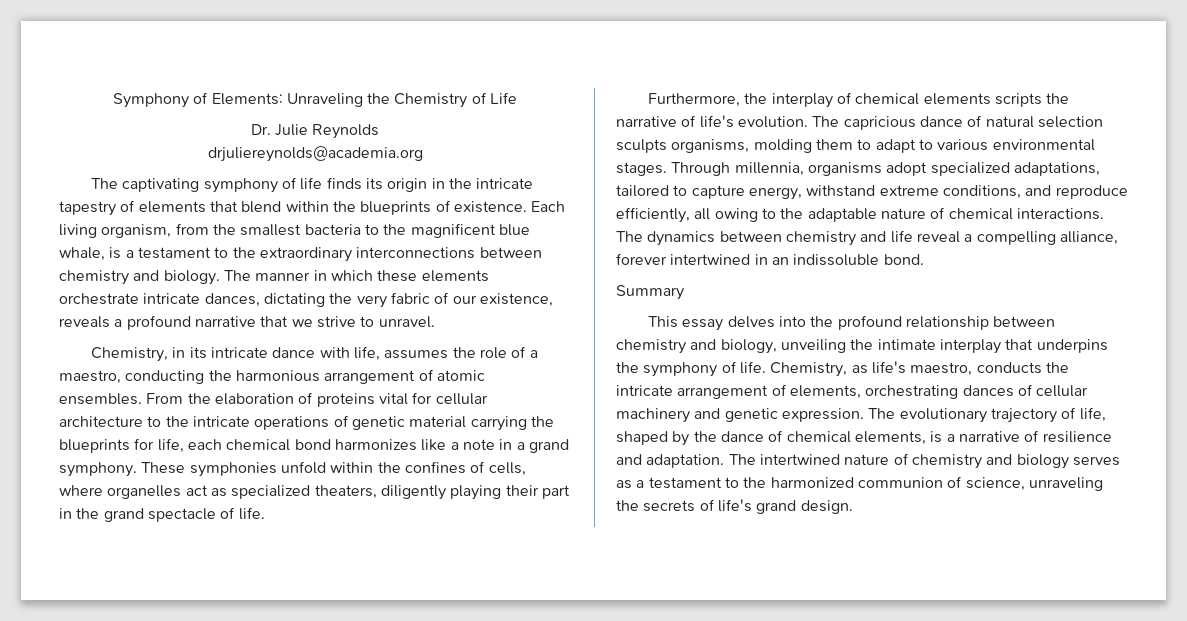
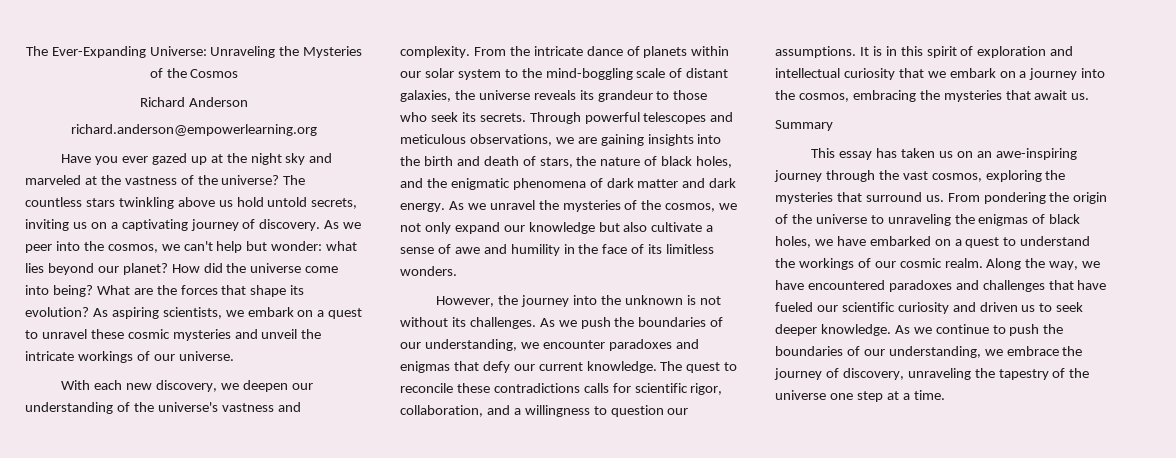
[112,92,518,108] [250,124,380,139] [207,146,423,162] [91,177,534,193] [59,200,566,216] [59,223,530,238] [59,247,542,262] [59,270,489,285] [59,292,553,308] [59,315,435,330] [91,346,538,362] [59,369,485,384] [59,392,488,407] [59,415,554,431] [59,438,569,453] [59,461,526,477] [59,485,570,500] [59,507,265,522] [648,92,1070,108] [616,115,1103,130] [616,139,1095,153] [616,162,1100,176] [616,185,1128,200] [616,207,1104,223] [616,230,1118,246] [616,253,924,266] [616,285,684,300] [648,315,1056,331] [616,339,1108,354] [616,361,1069,377] [616,384,1089,399] [616,407,1106,423] [616,430,1112,446] [616,453,1120,469] [616,476,1103,491] [616,499,853,514] Symphony of Elements: Unraveling the Chemistry of Life // Dr. Julie Reynolds // drjuliereynolds@academia.org // The captivating symphony of life finds its origin in the intricate tapestry of elements that blend within the blueprints of existence. Each living organism, from the smallest bacteria to the magnificent blue whale, is a testament to the extraordinary interconnections between chemistry and biology. The manner in which these elements orchestrate intricate dances, dictating the very fabric of our existence, reveals a profound narrative that we strive to unravel. // Chemistry, in its intricate dance with life, assumes the role of a maestro, conducting the harmonious arrangement of atomic ensembles. From the elaboration of proteins vital for cellular architecture to the intricate operations of genetic material carrying the blueprints for life, each chemical bond harmonizes like a note in a grand symphony. These symphonies unfold within the confines of cells, where organelles act as specialized theaters, diligently playing their part in the grand spectacle of life. // Furthermore, the interplay of chemical elements scripts the narrative of life's evolution. The capricious dance of natural selection sculpts organisms, molding them to adapt to various environmental stages. Through millennia, organisms adopt specialized adaptations, tailored to capture energy, withstand extreme conditions, and reproduce efficiently, all owing to the adaptable nature of chemical interactions. The dynamics between chemistry and life reveal a compelling alliance, forever intertwined in an indissoluble bond. // Summary // This essay delves into the profound relationship between chemistry and biology, unveiling the intimate interplay that underpins the symphony of life. Chemistry, as life's maestro, conducts the intricate arrangement of elements, orchestrating dances of cellular machinery and genetic expression. The evolutionary trajectory of life, shaped by the dance of chemical elements, is a narrative of resilience and adaptation. The intertwined nature of chemistry and biology serves as a testament to the harmonized communion of science, unraveling the secrets of life's grand design. -> [25,46,363,58] [149,68,239,78] [140,97,248,107] [71,124,317,136] [61,153,333,165] [25,175,306,185] [25,197,358,209] [25,219,362,231] [25,241,358,253] [25,263,339,275] [25,285,305,297] [25,307,363,319] [25,329,322,341] [25,351,234,363] [61,380,313,392] [25,402,301,414] [400,46,730,58] [400,68,729,80] [400,90,708,102] [400,112,734,124] [400,134,722,146] [400,156,733,168] [400,178,737,190] [400,200,738,212] [400,222,714,234] [400,244,715,256] [400,266,457,276] [436,295,721,307] [400,317,724,329] [400,339,699,351] [400,361,738,373] [400,383,723,395] [400,405,689,417] [775,46,1074,58] [775,68,1106,80] [775,90,1090,102] [775,120,833,131] [811,148,1077,160] [774,170,1066,182] [775,192,1108,204] [775,214,1081,226] [775,236,1091,248] [775,258,1101,270] [775,280,1107,292] [775,302,1084,314] [775,324,1064,336] [775,346,1083,358] [774,368,1090,380] [775,390,945,402] The Ever-Expanding Universe: Unraveling the Mysteries of the Cosmos // Richard Anderson // richard.anderson@empowerlearning.org // Have you ever gazed up at the night sky and marveled at the vastness of the universe? The countless stars twinkling above us hold untold secrets, inviting us on a captivating journey of discovery. As we peer into the cosmos, we can't help but wonder: what lies beyond our planet? How did the universe come into being? What are the forces that shape its evolution? As aspiring scientists, we embark on a quest to unravel these cosmic mysteries and unveil the intricate workings of our universe. // With each new discovery, we deepen our understanding of the universe's vastness and complexity. From the intricate dance of planets within our solar system to the mind-boggling scale of distant galaxies, the universe reveals its grandeur to those who seek its secrets. Through powerful telescopes and meticulous observations, we are gaining insights into the birth and death of stars, the nature of black holes, and the enigmatic phenomena of dark matter and dark energy. As we unravel the mysteries of the cosmos, we not only expand our knowledge but also cultivate a sense of awe and humility in the face of its limitless wonders. // However, the journey into the unknown is not without its challenges. As we push the boundaries of our understanding, we encounter paradoxes and enigmas that defy our current knowledge. The quest to reconcile these contradictions calls for scientific rigor, collaboration, and a willingness to question our assumptions. It is in this spirit of exploration and intellectual curiosity that we embark on a journey into the cosmos, embracing the mysteries that await us. // Summary // This essay has taken us on an awe-inspiring journey through the vast cosmos, exploring the mysteries that surround us. From pondering the origin of the universe to unraveling the enigmas of black holes, we have embarked on a quest to understand the workings of our cosmic realm. Along the way, we have encountered paradoxes and challenges that have fueled our scientific curiosity and driven us to seek deeper knowledge. As we continue to push the boundaries of our understanding, we embrace the journey of discovery, unraveling the tapestry of the universe one step at a time.

